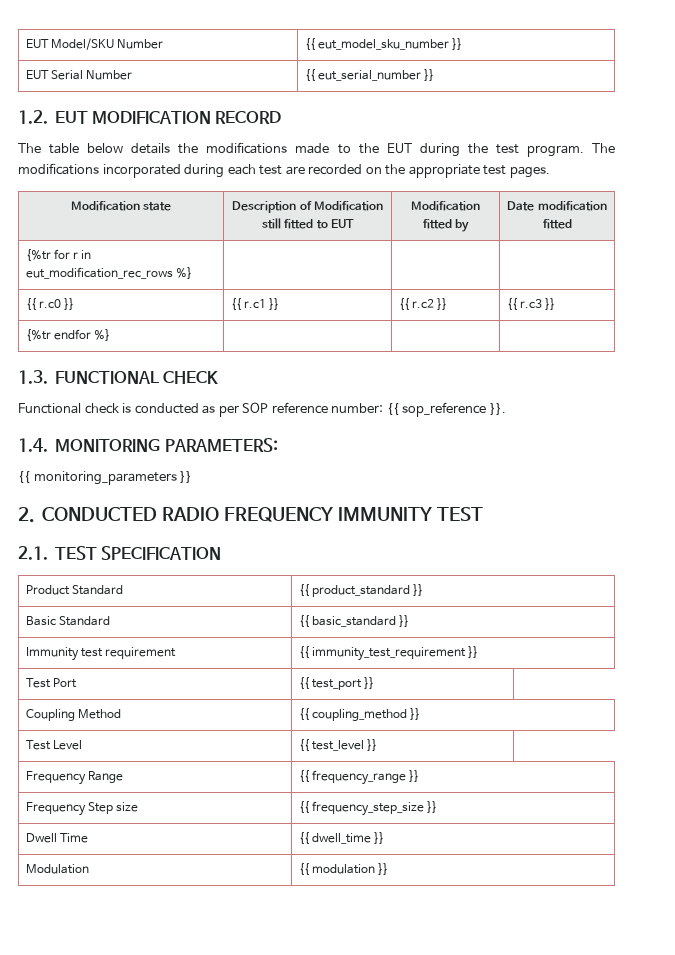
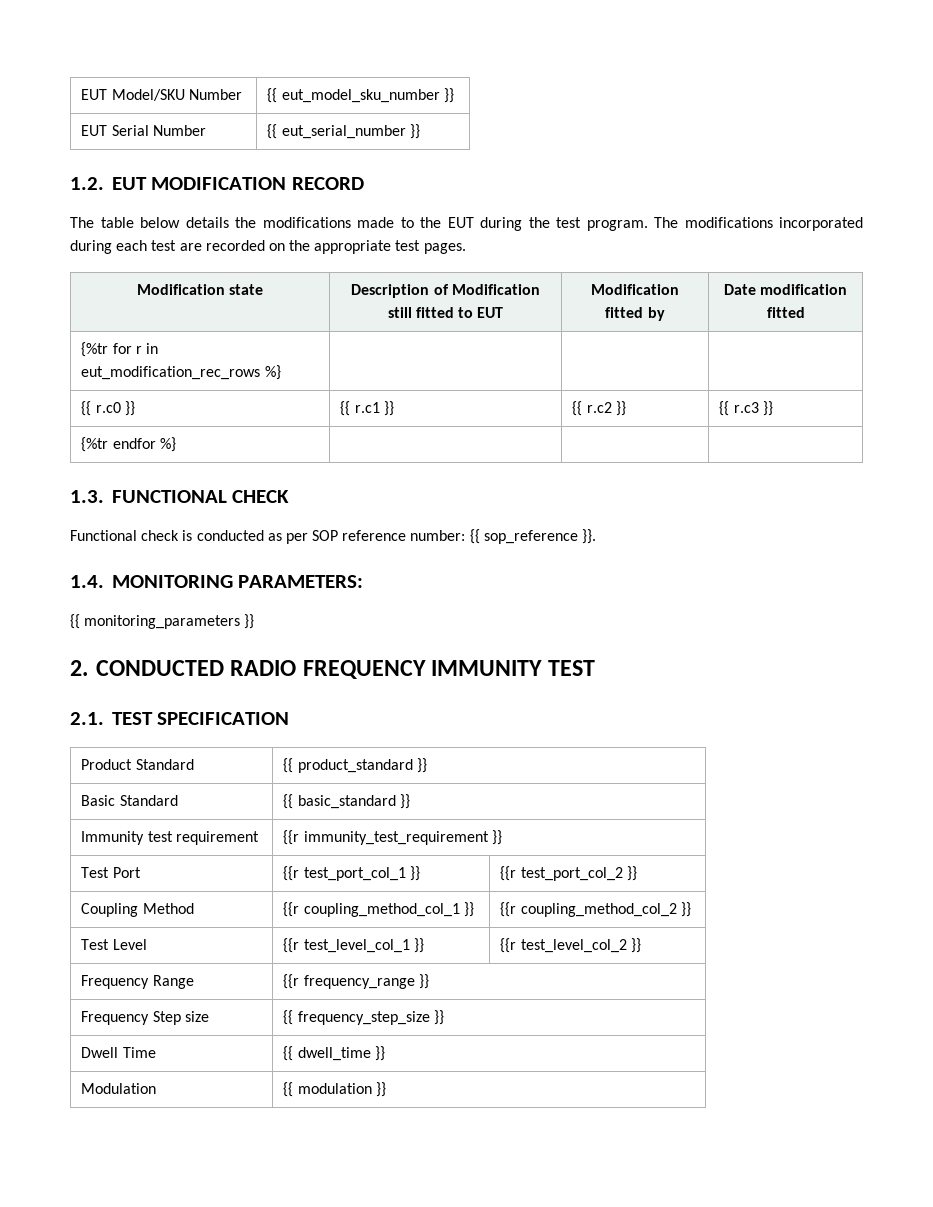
[298,646,309,658] {{ -> [283,830,300,845] {{r
[298,677,374,690] [25,709,121,721] [298,708,420,721] [25,740,82,750] [298,739,364,751] {{ test_port }} // Coupling Method | {{ coupling_method }} // Test Level | {{ test_level -> [283,866,420,881] [500,866,637,881] [81,903,194,917] [283,902,474,917] [500,902,691,917] [81,939,147,950] [283,938,424,953] [500,938,627,953] {{r test_port_col_1 }} | {{r test_port_col_2 }} // Coupling Method | {{r coupling_method_col_1 }} | {{r coupling_method_col_2 }} // Test Level | {{r test_level_col_1 }} | {{r test_level_col_2
[298,770,309,782] {{ -> [283,974,300,989] {{r

